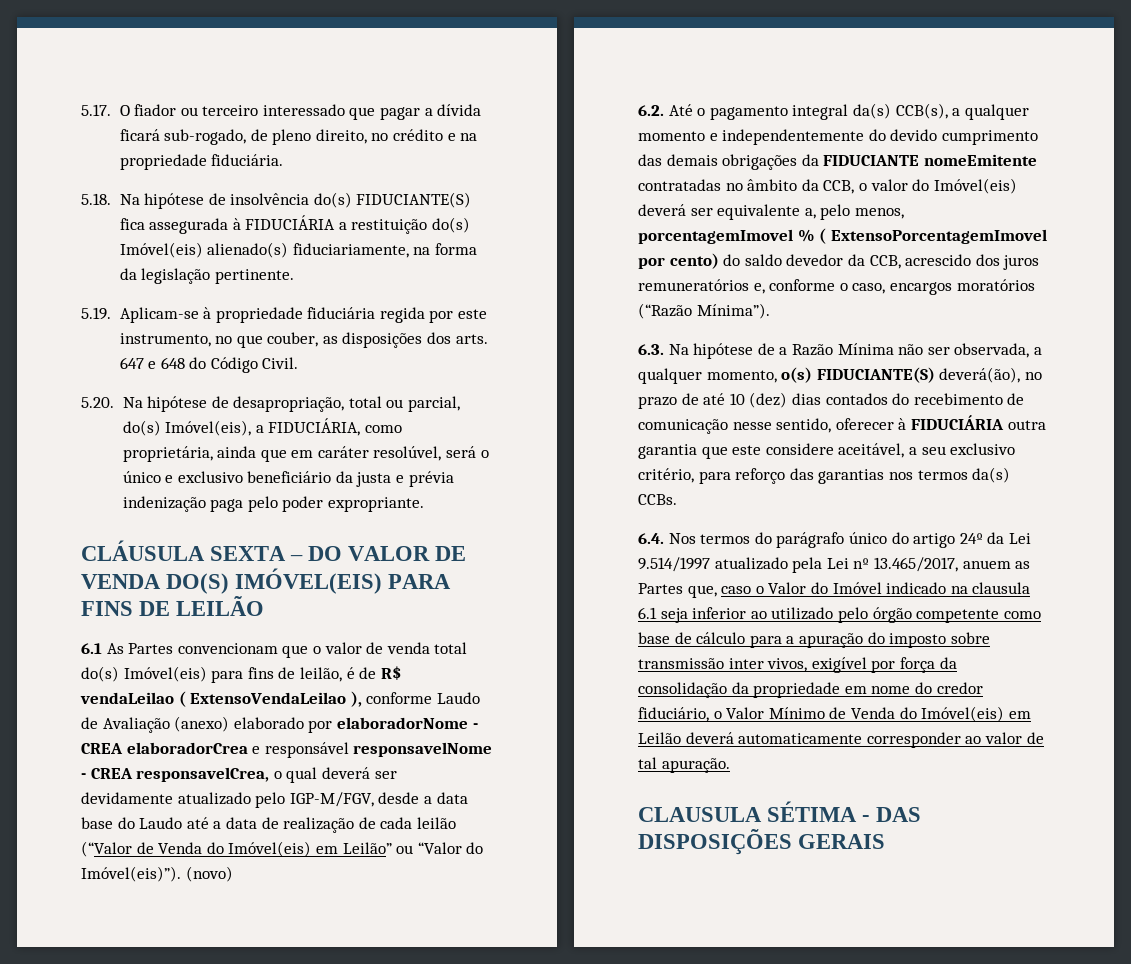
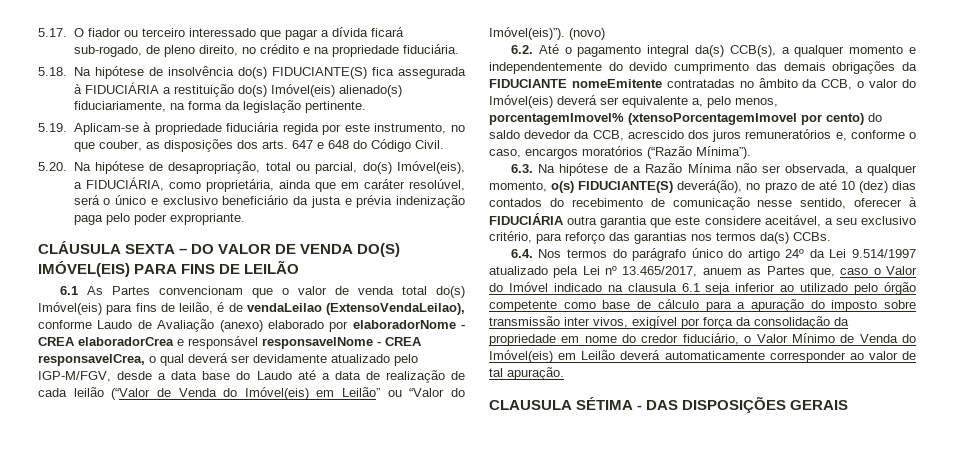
[380,666,401,680] [80,691,362,707] R$ vendaLeilao ( ExtensoVendaLeilao ), -> [246,303,465,315] vendaLeilao (ExtensoVendaLeilao),
[638,228,1047,244] porcentagemImovel % ( ExtensoPorcentagemImovel -> [489,113,797,125] porcentagemImovel% (xtensoPorcentagemImovel

